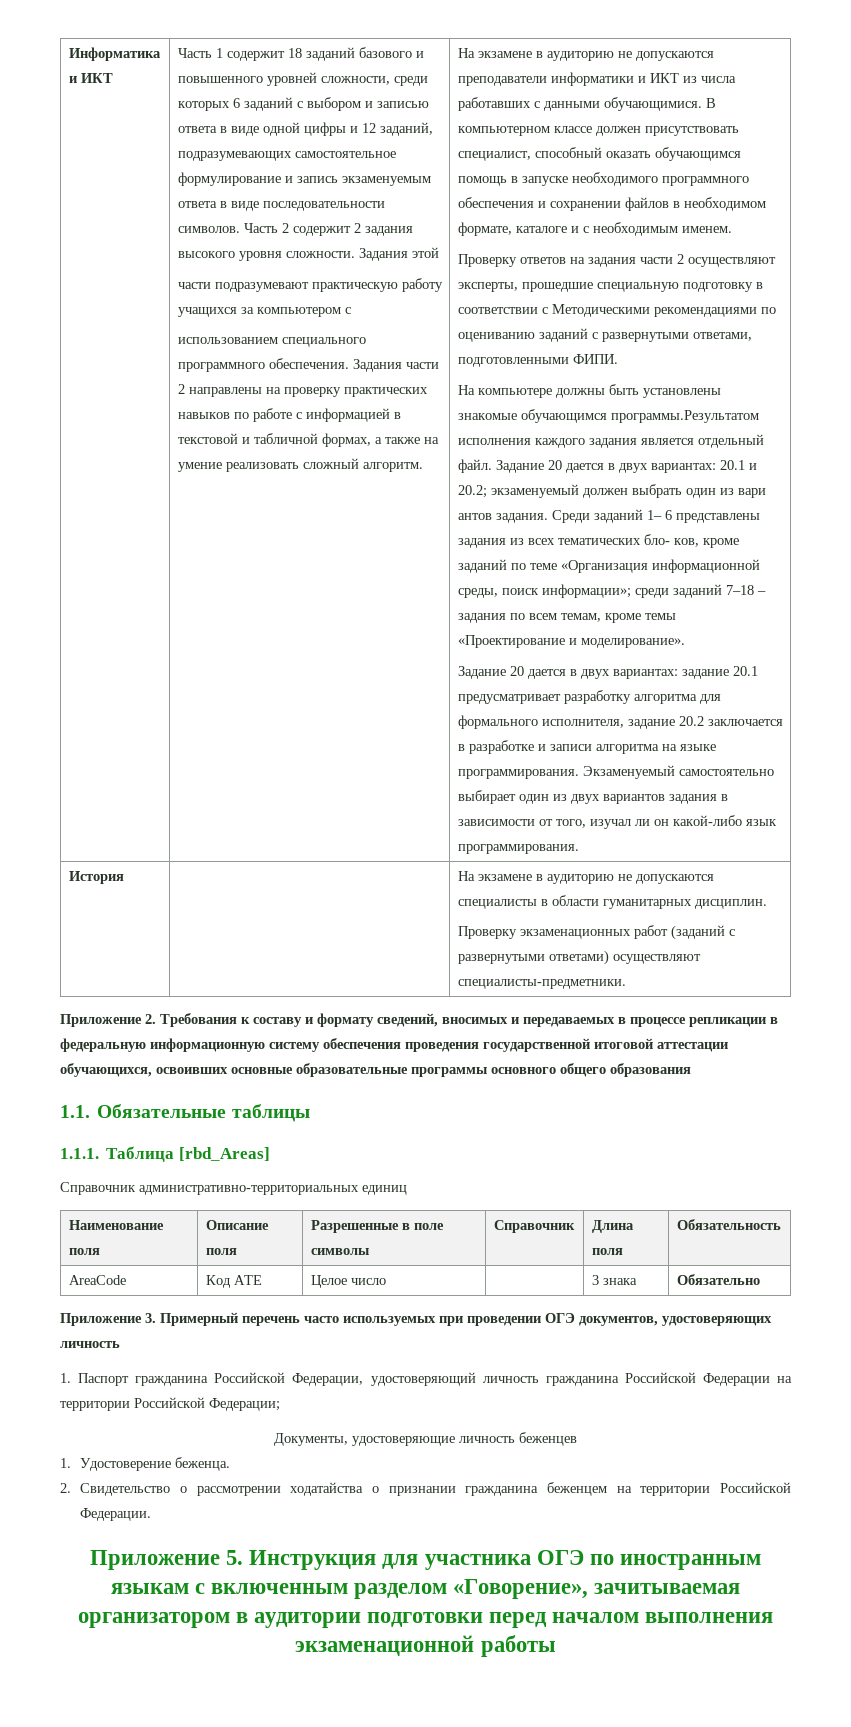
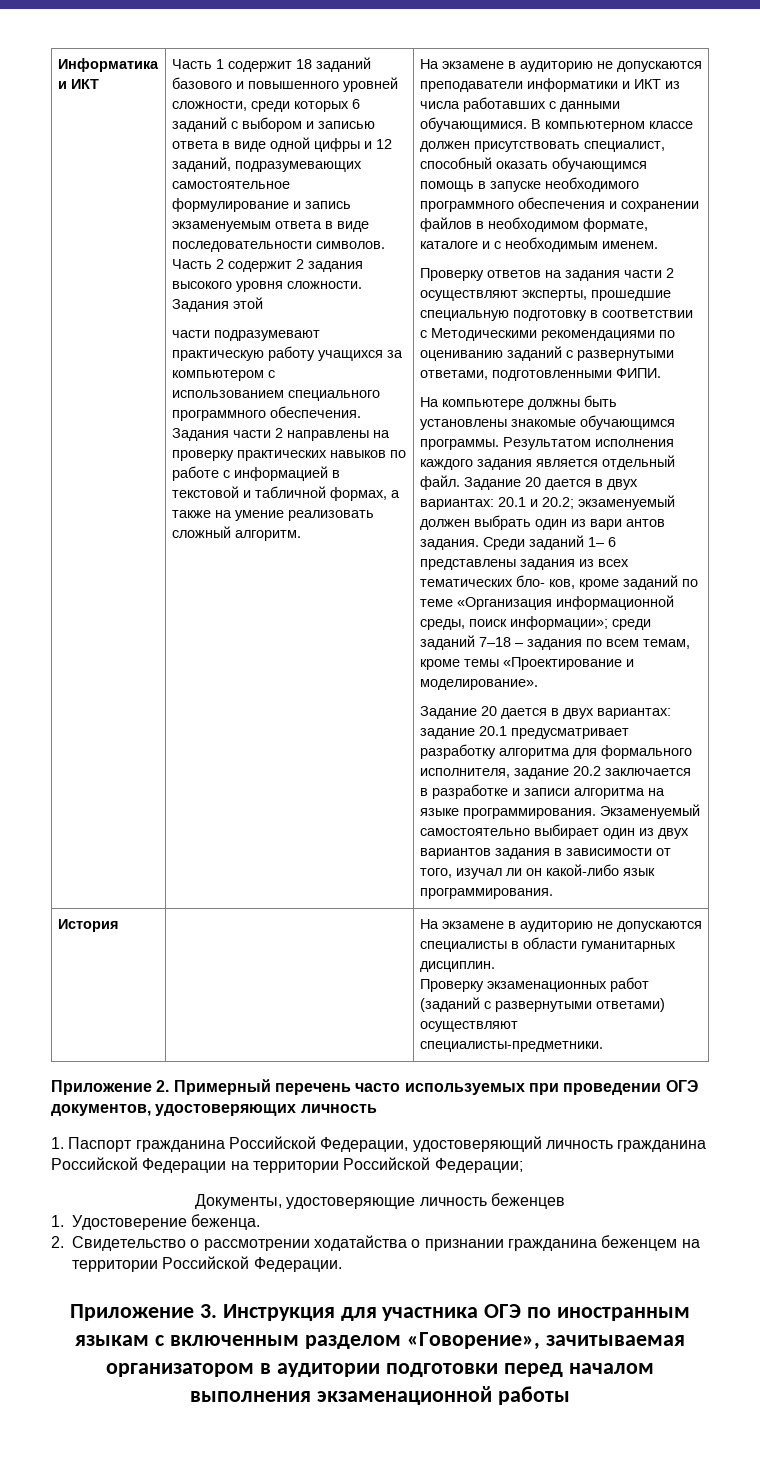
[610,410,759,423] программы.Результатом -> [419,437,591,450] программы. Результатом
[160,1013,778,1027] [60,1038,728,1052] [60,1063,691,1077] [60,1104,310,1122] [60,1146,270,1162] [60,1182,407,1195] [68,1220,164,1230] [68,1248,100,1255] [205,1220,269,1230] [205,1248,237,1255] [310,1220,444,1233] [310,1248,369,1255] [493,1220,575,1233] [591,1220,634,1233] [591,1248,623,1255] [676,1219,781,1230] [68,1275,126,1285] [205,1275,262,1288] [310,1275,386,1288] [591,1275,637,1285] [676,1274,760,1285] [60,1313,156,1326] Требования к составу и формату сведений, вносимых и передаваемых в процессе репликации в федеральную информационную систему обеспечения проведения государственной итоговой аттестации обучающихся, освоивших основные образовательные программы основного общего образования // 1.1. Обязательные таблицы // 1.1.1. Таблица [rbd_Areas] // Справочник административно-территориальных единиц // Наименование поля | Описание поля | Разрешенные в поле символы | Справочник | Длина поля | Обязательность // AreaCode | Код АТЕ | Целое число | | 3 знака | Обязательно // Приложение 3. -> (170, 1086) none
[226,1550,244,1565] 5. -> [199,1304,217,1318] 3.

